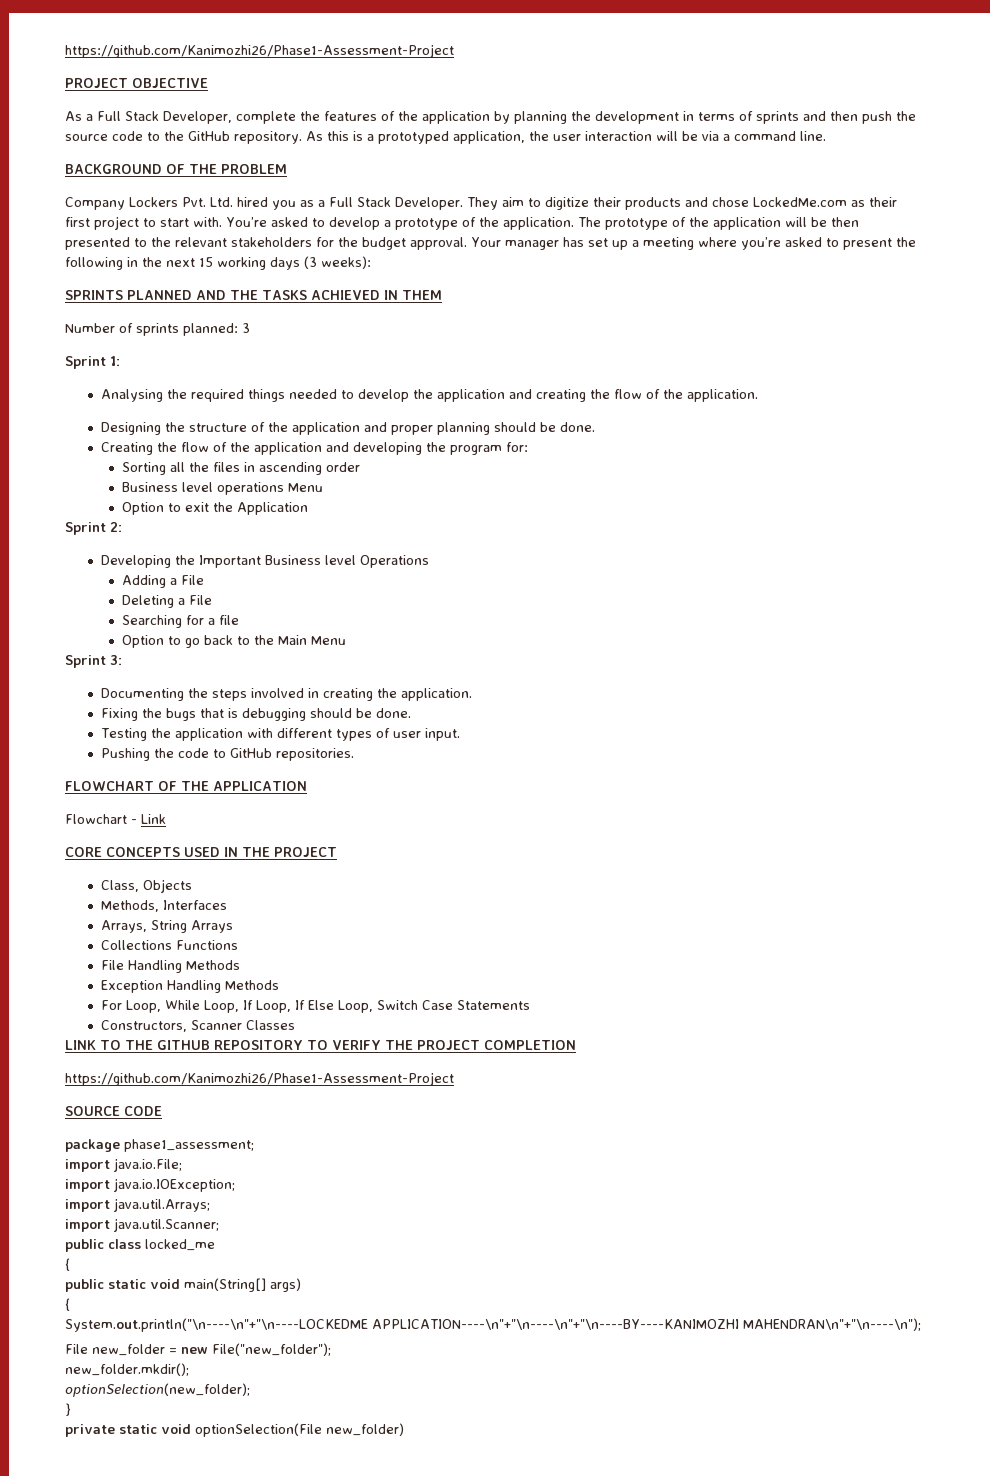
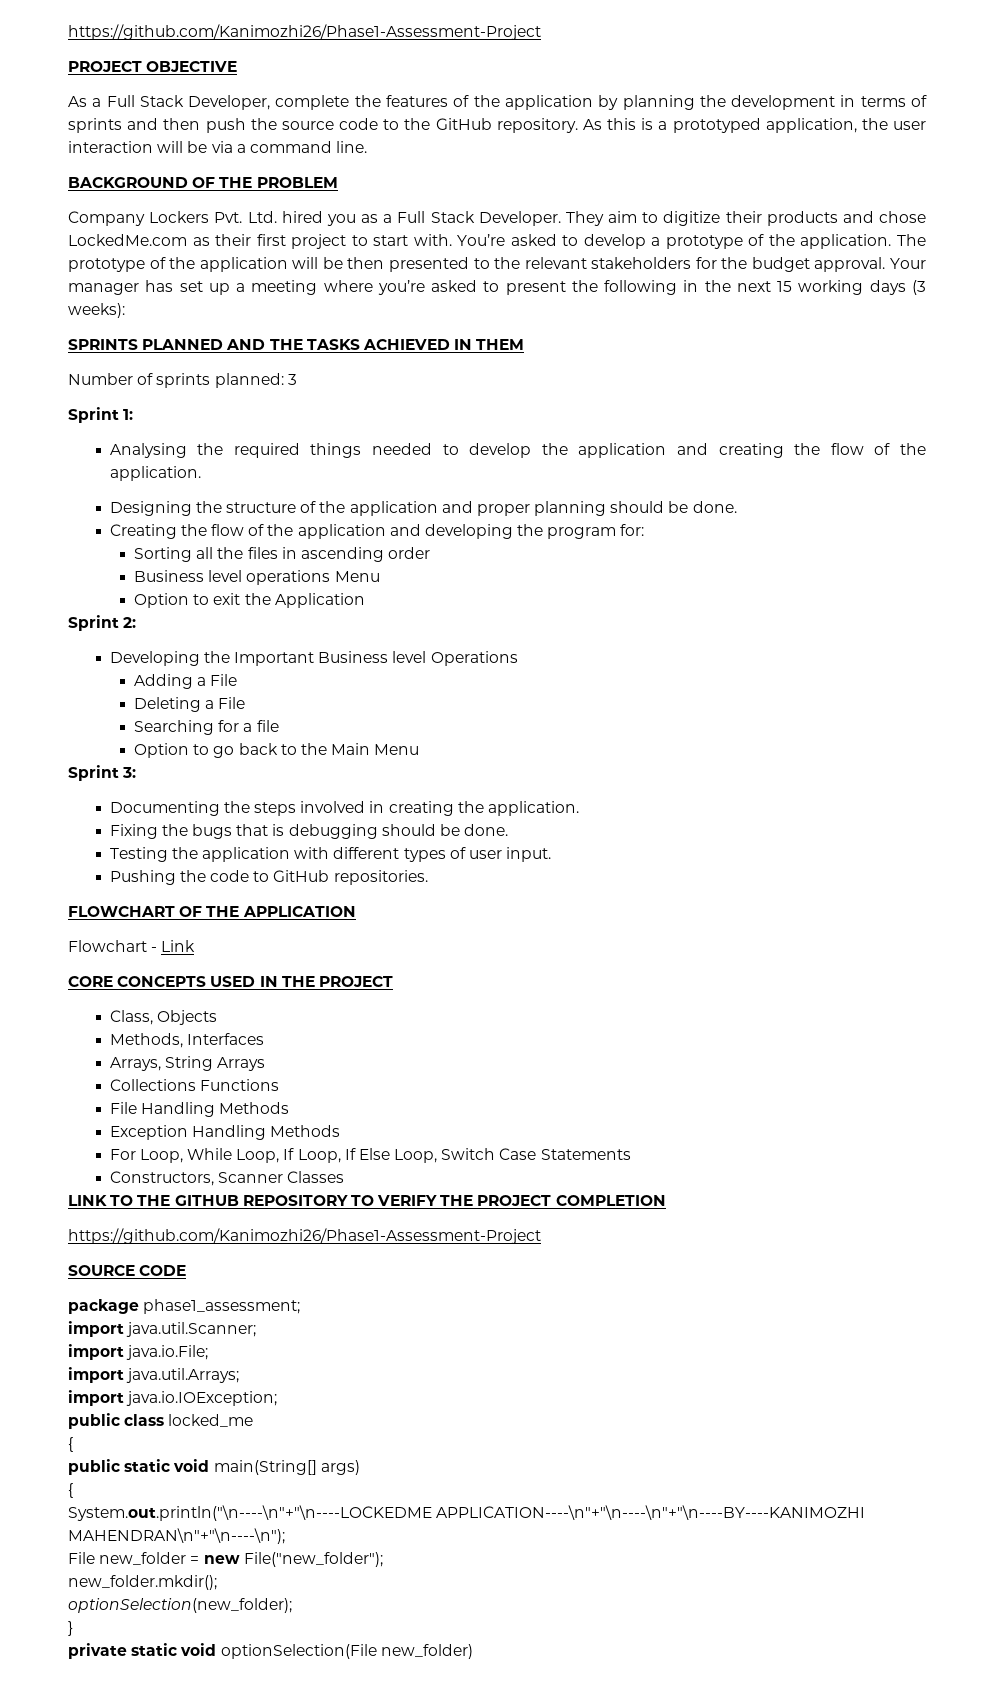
[114,1158,182,1172] [65,1178,235,1192] java.io.File; // import java.io.IOException; -> [126,1322,257,1337] [68,1344,209,1360] java.util.Scanner; // import java.io.File;
[114,1218,219,1232] java.util.Scanner; -> [126,1391,278,1406] java.io.IOException;

